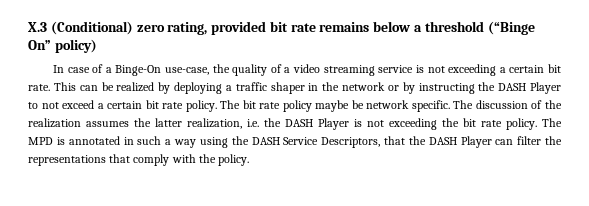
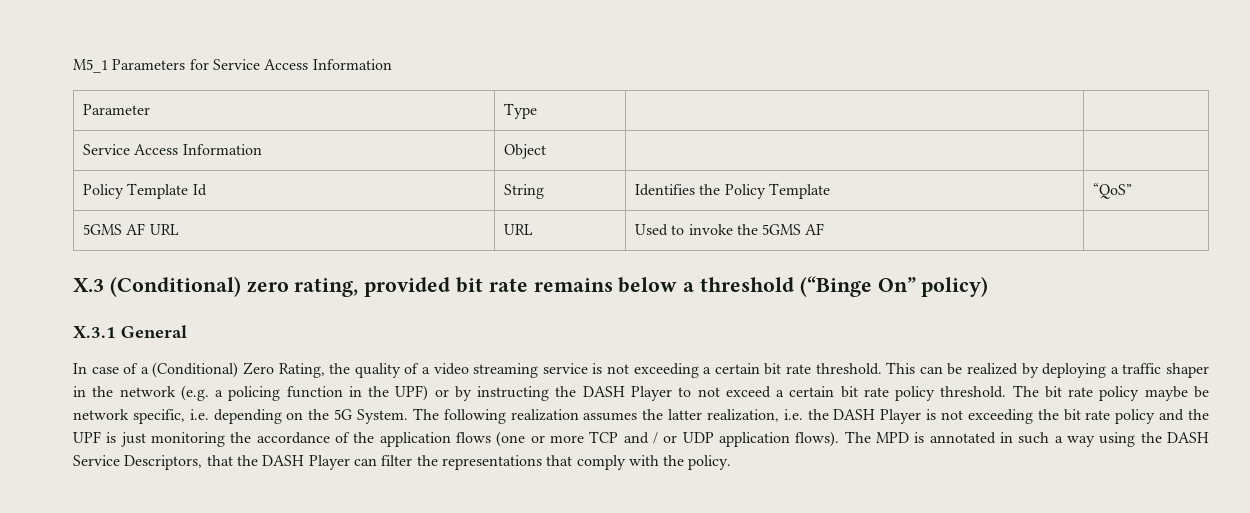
(28, 27) none -> [73,59,392,73] [82,104,150,115] [503,103,537,119] [82,144,262,155] [503,144,546,159] [82,183,207,199] [503,184,544,199] [634,183,830,199] [1092,183,1132,199] [82,223,179,235] [503,224,533,235] [634,223,825,236] M5_1 Parameters for Service Access Information // Parameter | Type | | // Service Access Information | Object | | // Policy Template Id | String | Identifies the Policy Template | “QoS” // 5GMS AF URL | URL | Used to invoke the 5GMS AF | //
(97, 46) none -> [73,325,187,338] // X.3.1 General
[115,65,209,76] Binge-On use-case, -> [152,362,325,378] (Conditional) Zero Rating,
[28,84,50,91] rate. -> [786,363,882,375] rate threshold.
(385, 86) none -> [180,385,429,401] (e.g. a policing function in the UPF)
[185,100,217,112] policy. -> [895,386,1007,401] policy threshold.
[411,100,562,112] specific. The discussion of the -> [132,408,506,424] specific, i.e. depending on the 5G System. The following
[506,118,537,130] policy. -> [1115,409,1210,424] [73,431,840,447] policy and the UPF is just monitoring the accordance of the application flows (one or more TCP and / or UDP application flows).

